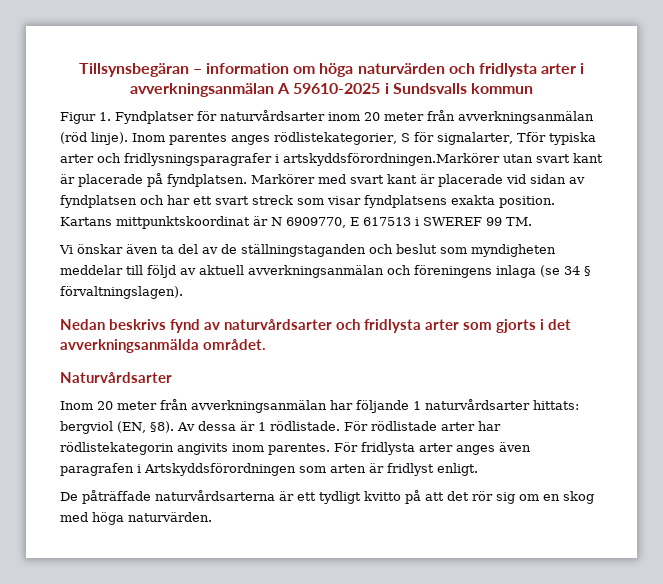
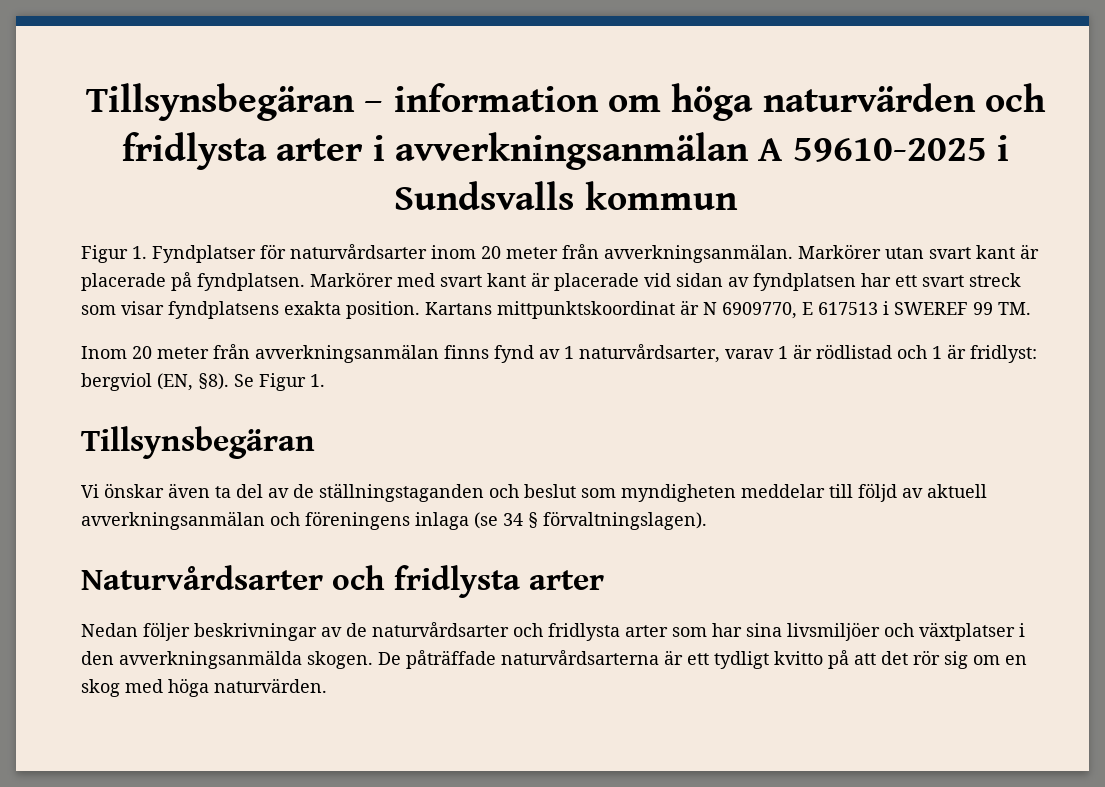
[458,111,594,124] [60,132,596,145] [60,153,500,166] avverkningsanmälan (röd linje). Inom parentes anges rödlistekategorier, S för signalarter, Tför typiska arter och fridlysningsparagrafer i artskyddsförordningen.Markörer -> [604,244,881,263] avverkningsanmälan. Markörer
[140,195,164,205] och -> (856, 282) none
(532, 221) none -> [81,344,1037,363] [81,373,325,391] [81,426,315,459] // Inom 20 meter från avverkningsanmälan finns fynd av 1 naturvårdsarter, varav 1 är rödlistad och 1 är fridlyst: bergviol (EN, §8). Se Figur 1. // Tillsynsbegäran
[60,319,220,333] Nedan beskrivs fynd av -> [81,565,604,598] [81,622,367,641] Naturvårdsarter och fridlysta arter // Nedan följer beskrivningar av de
[496,319,571,333] [60,339,266,353] [60,372,172,383] [60,399,579,413] [60,421,501,434] [60,442,531,455] [60,463,478,476] gjorts i det avverkningsanmälda området. // Naturvårdsarter // Inom 20 meter från avverkningsanmälan har följande 1 naturvårdsarter hittats: bergviol (EN, §8). Av dessa är 1 rödlistade. För rödlistade arter har rödlistekategorin angivits inom parentes. För fridlysta arter anges även paragrafen i Artskyddsförordningen som arten är fridlyst enligt. // -> [712,622,1025,641] [81,650,373,669] har sina livsmiljöer och växtplatser i den avverkningsanmälda skogen.

